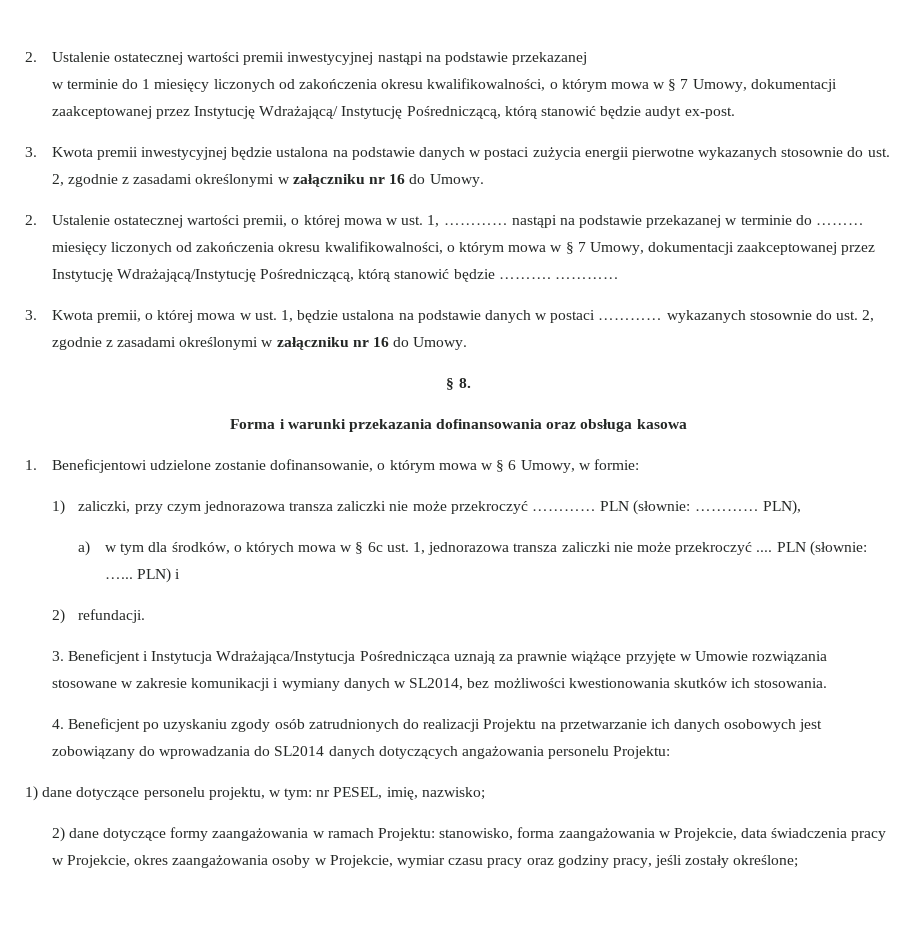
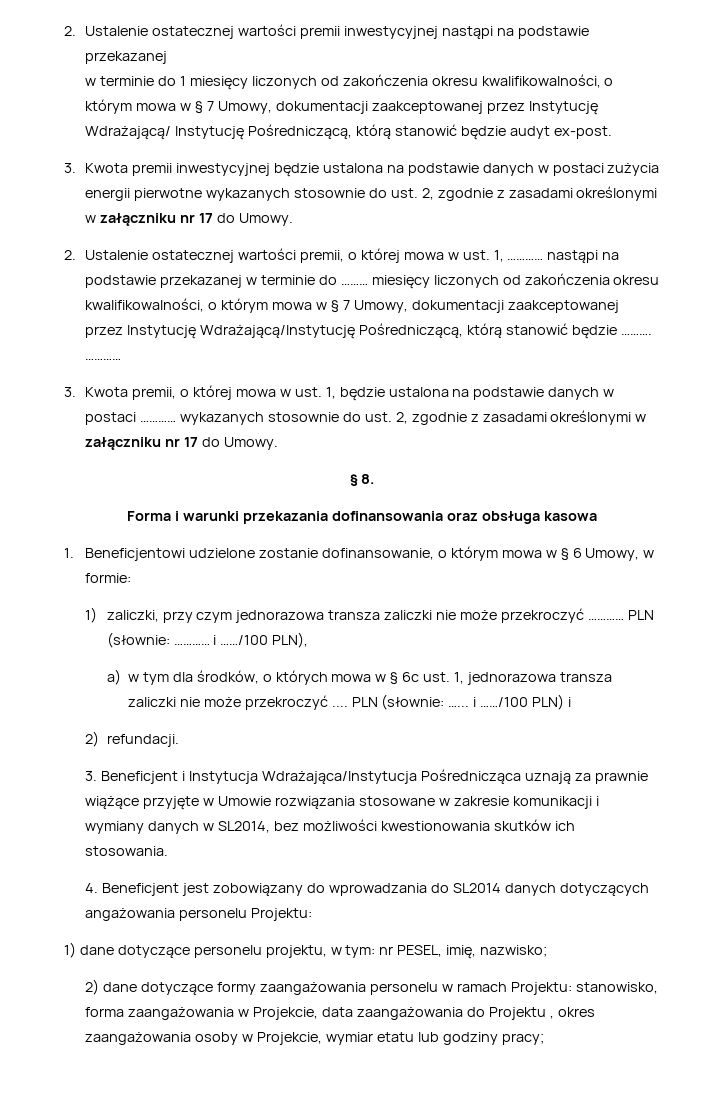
[389,174,406,184] 16 -> [199,213,214,223] 17
[372,337,389,347] 16 -> [184,437,199,447] 17
(759, 510) none -> [213,635,269,645] i ……/100
(134, 578) none -> [473,697,529,707] i ……/100
[143,719,797,732] po uzyskaniu zgody osób zatrudnionych do realizacji Projektu na przetwarzanie ich danych osobowych -> (180, 889) none
(309, 834) none -> [369,982,438,995] personelu
[771,828,887,841] [51,855,130,868] świadczenia pracy w Projekcie, -> [356,1007,554,1020] zaangażowania do Projektu ,
[448,855,799,868] czasu pracy oraz godziny pracy, jeśli zostały określone; -> [376,1032,544,1045] etatu lub godziny pracy;

